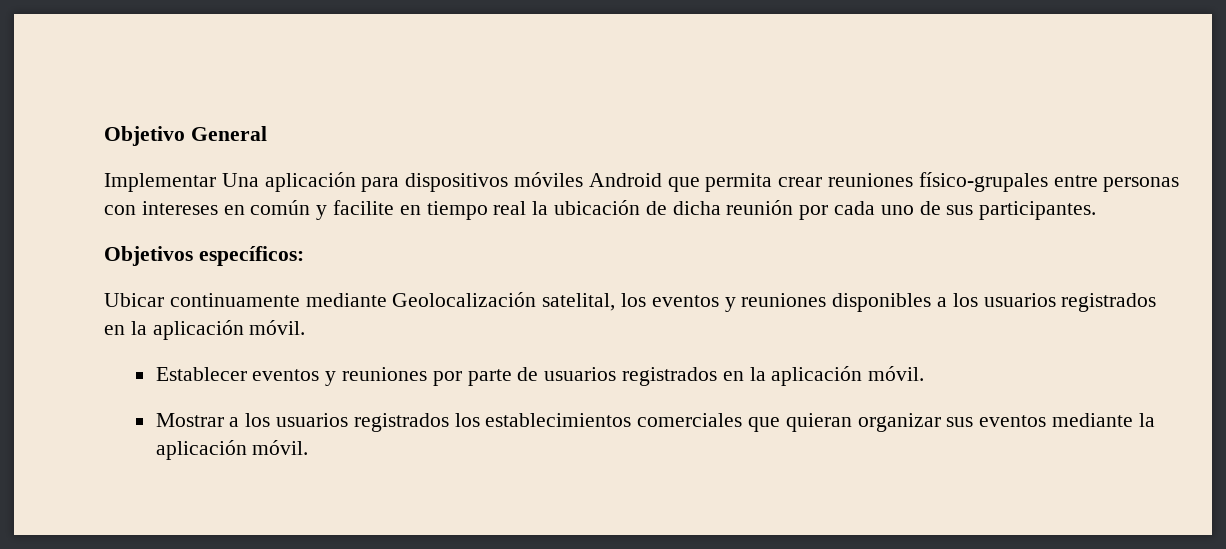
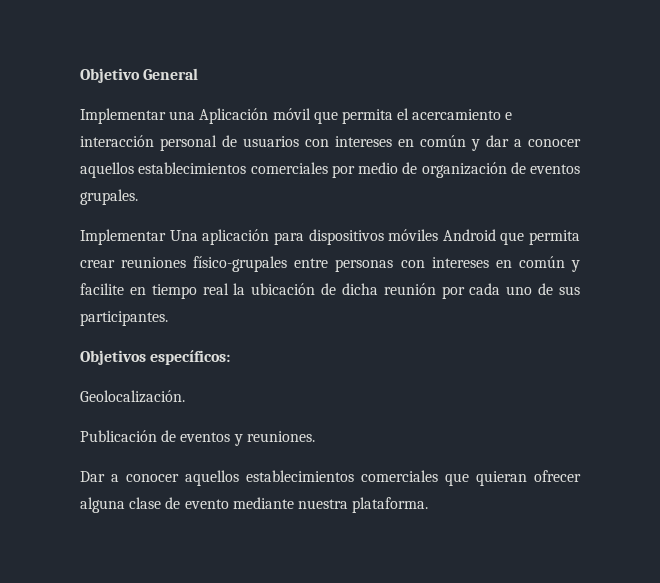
(267, 133) none -> [80,108,513,124] [80,135,581,151] [80,162,580,178] [80,189,138,205] // Implementar una Aplicación móvil que permita el acercamiento e interacción personal de usuarios con intereses en común y dar a conocer aquellos establecimientos comerciales por medio de organización de eventos grupales.
[104,292,1157,312] [104,320,306,340] [155,366,925,386] [155,413,1155,432] [155,440,309,460] Ubicar continuamente mediante Geolocalización satelital, los eventos y reuniones disponibles a los usuarios registrados en la aplicación móvil. // Establecer eventos y reuniones por parte de usuarios registrados en la aplicación móvil. // Mostrar a los usuarios registrados los establecimientos comerciales que quieran organizar sus eventos mediante la aplicación móvil. -> [80,390,185,403] [80,430,315,446] [80,470,581,486] [80,497,429,513] Geolocalización. // Publicación de eventos y reuniones. // Dar a conocer aquellos establecimientos comerciales que quieran ofrecer alguna clase de evento mediante nuestra plataforma.

